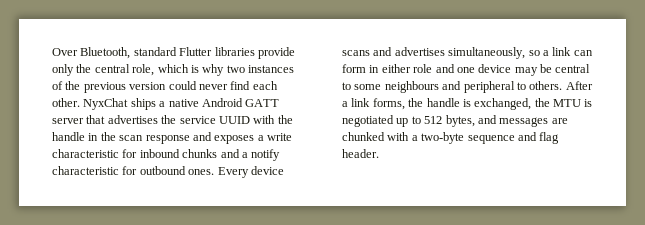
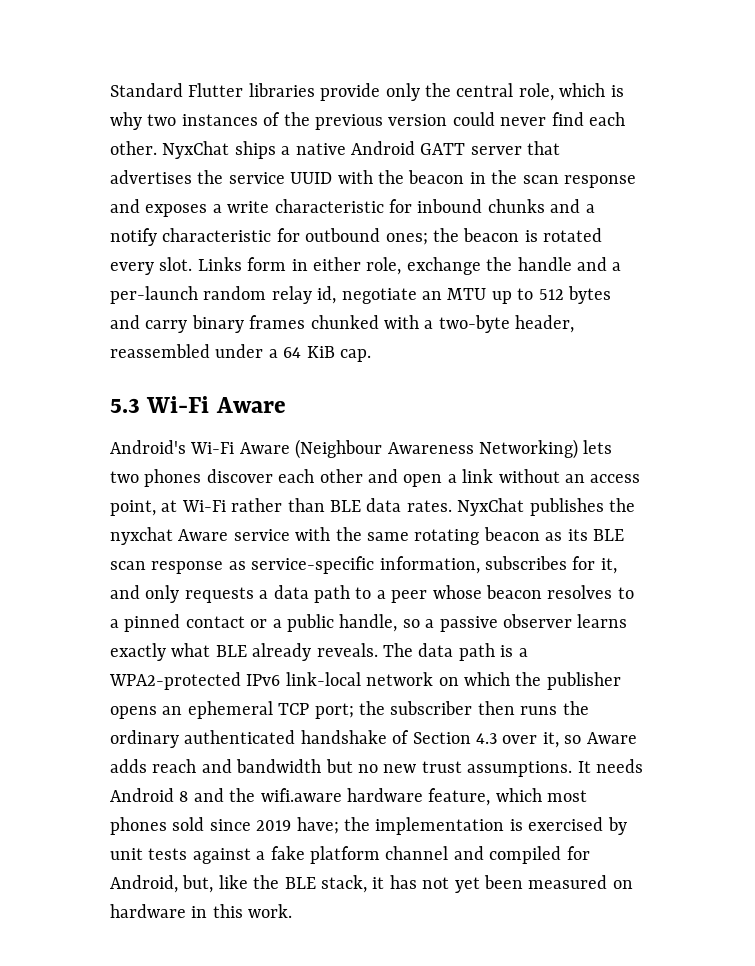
[52,47,177,59] Over Bluetooth, standard -> [110,83,183,97] Standard
[52,132,85,141] handle -> [408,170,465,184] beacon
[188,166,284,178] [342,47,593,59] [342,64,591,76] [342,81,593,93] [342,98,593,110] [342,115,568,127] [342,132,560,144] [342,149,379,158] ones. Every device scans and advertises simultaneously, so a link can form in either role and one device may be central to some neighbours and peripheral to others. After a link forms, the handle is exchanged, the MTU is negotiated up to 512 bytes, and messages are chunked with a two-byte sequence and flag header. -> [385,228,603,245] [110,257,622,275] [110,286,611,304] [110,315,575,333] [110,344,371,362] [110,396,286,413] [110,439,613,459] [110,469,641,487] [110,498,635,516] [110,527,624,545] [110,556,617,574] [110,585,634,603] [110,614,628,632] [110,643,528,661] [109,672,621,690] [110,701,589,719] [110,730,637,748] [110,759,643,777] [110,788,588,806] [110,817,627,835] [110,846,590,864] [110,875,633,893] [110,904,293,918] ones; the beacon is rotated every slot. Links form in either role, exchange the handle and a per-launch random relay id, negotiate an MTU up to 512 bytes and carry binary frames chunked with a two-byte header, reassembled under a 64 KiB cap. // 5.3 Wi-Fi Aware // Android's Wi-Fi Aware (Neighbour Awareness Networking) lets two phones discover each other and open a link without an access point, at Wi-Fi rather than BLE data rates. NyxChat publishes the nyxchat Aware service with the same rotating beacon as its BLE scan response as service-specific information, subscribes for it, and only requests a data path to a peer whose beacon resolves to a pinned contact or a public handle, so a passive observer learns exactly what BLE already reveals. The data path is a WPA2-protected IPv6 link-local network on which the publisher opens an ephemeral TCP port; the subscriber then runs the ordinary authenticated handshake of Section 4.3 over it, so Aware adds reach and bandwidth but no new trust assumptions. It needs Android 8 and the wifi.aware hardware feature, which most phones sold since 2019 have; the implementation is exercised by unit tests against a fake platform channel and compiled for Android, but, like the BLE stack, it has not yet been measured on hardware in this work.

